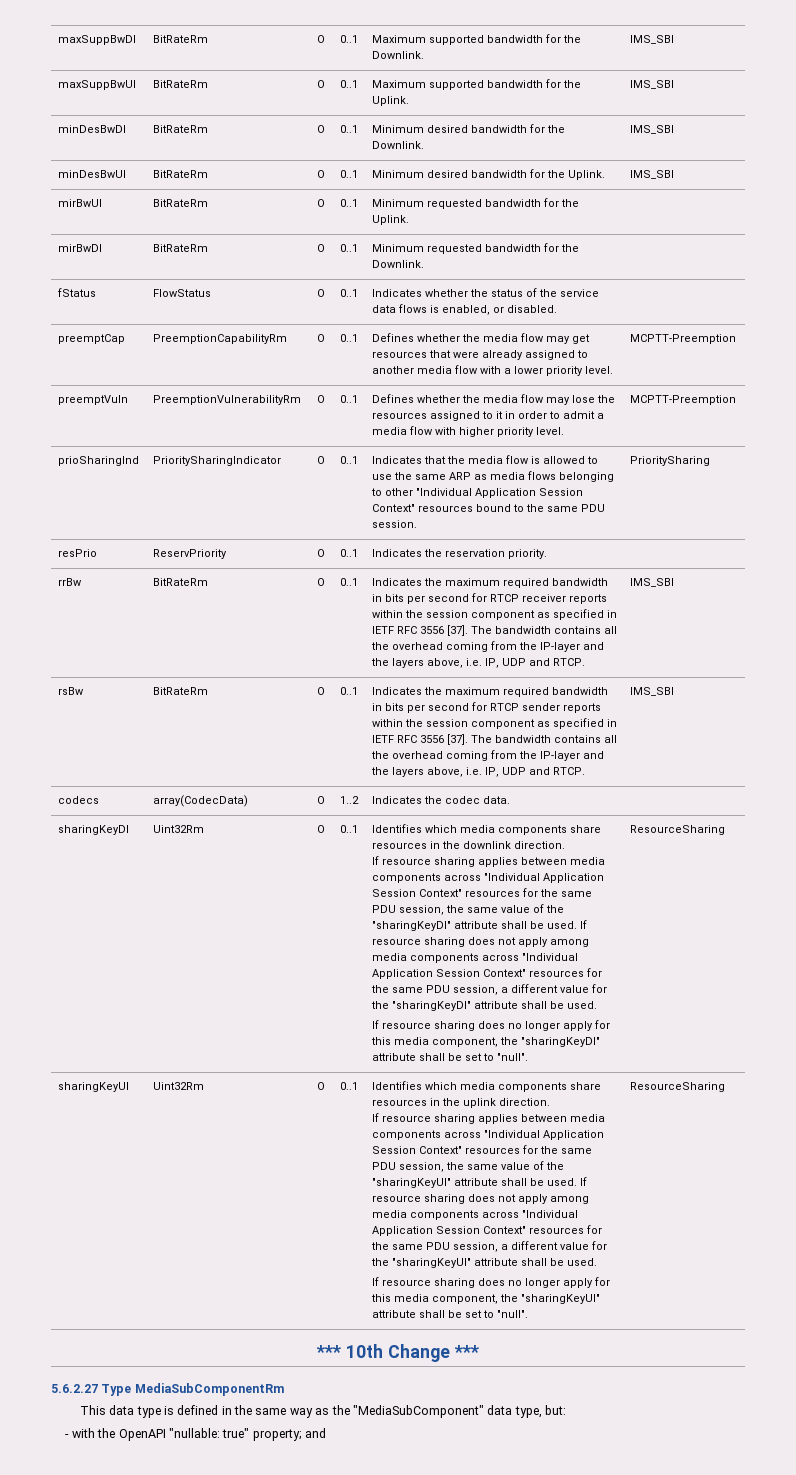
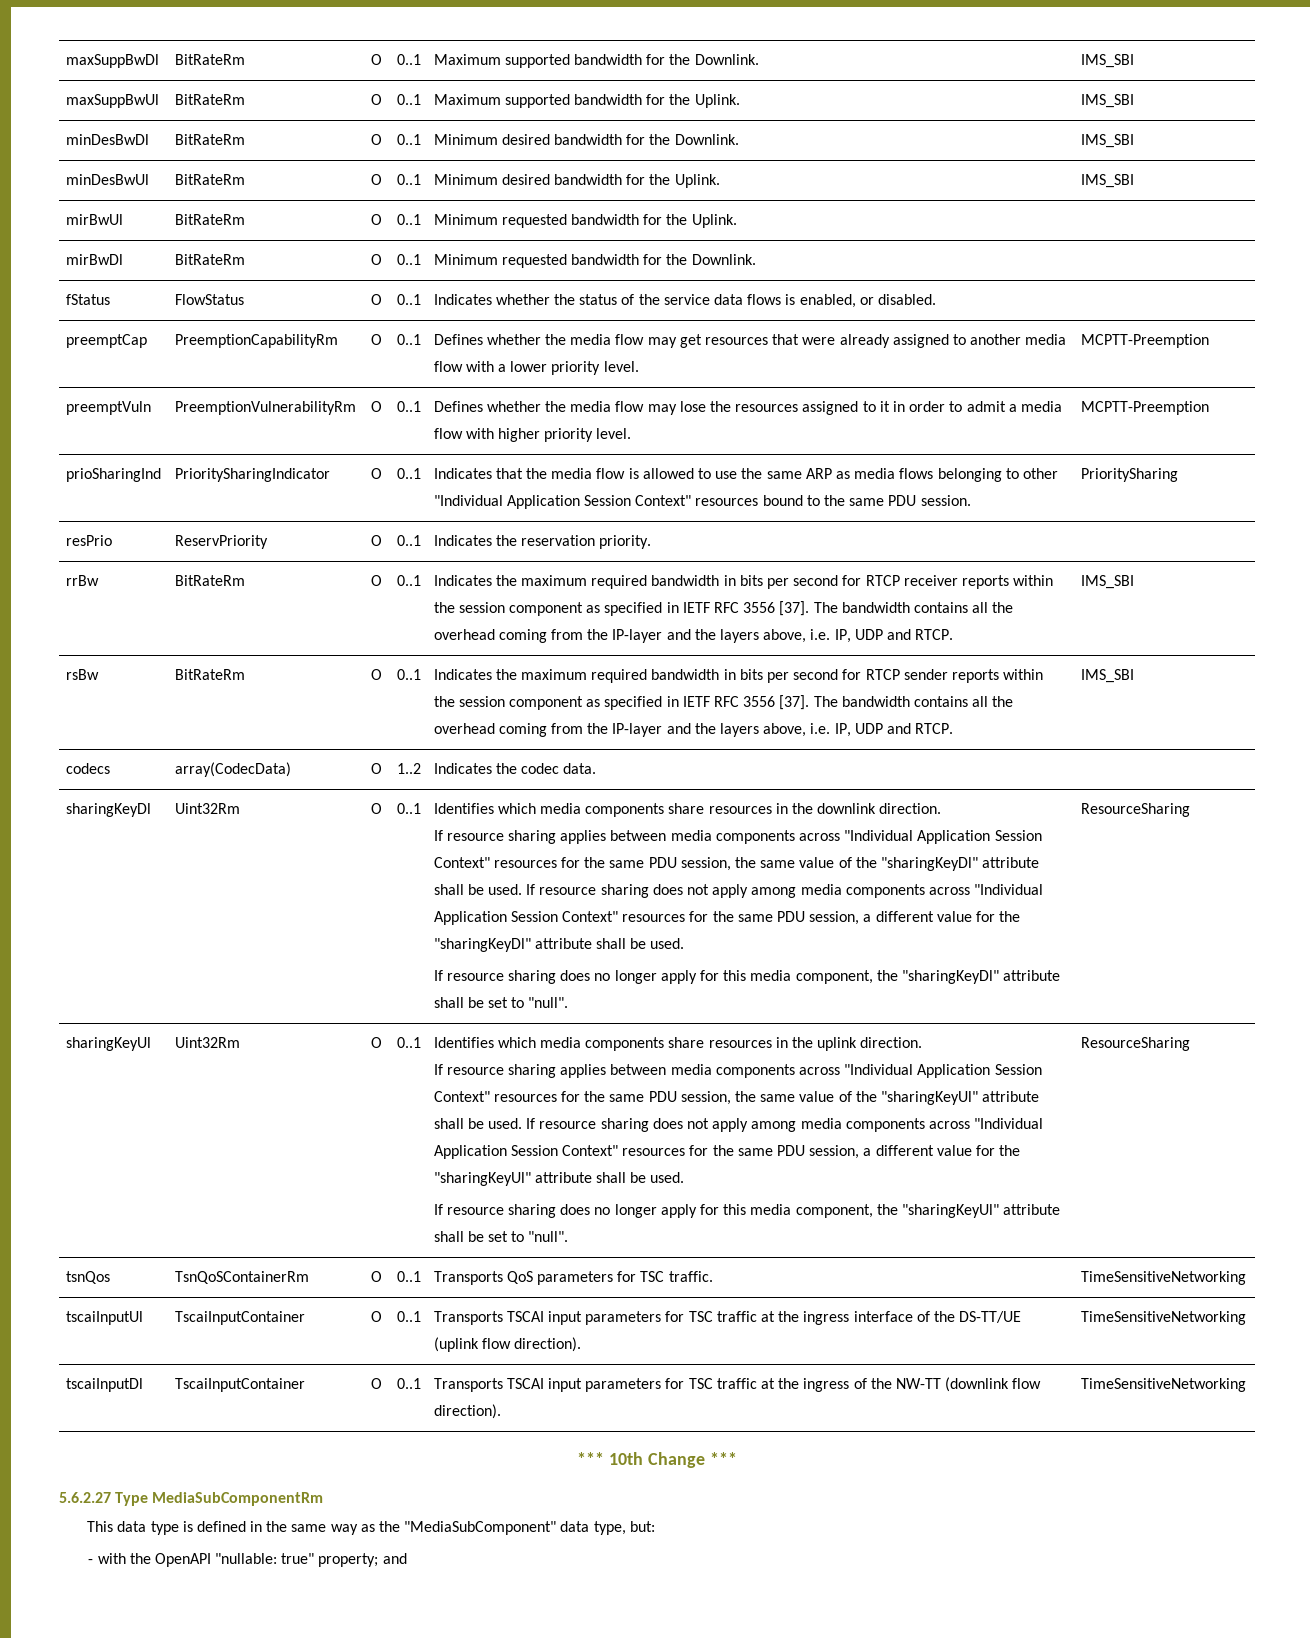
(725, 1087) none -> [65,1271,110,1284] [174,1271,309,1284] [371,1271,382,1282] [396,1271,421,1282] [433,1271,713,1285] [1080,1271,1246,1285] [65,1311,143,1325] [174,1311,305,1325] [371,1311,382,1322] [396,1311,421,1322] [433,1311,1022,1325] [433,1337,582,1352] [1080,1311,1246,1325] [65,1378,143,1392] [174,1378,305,1392] [371,1378,382,1389] [396,1378,421,1389] [433,1377,1042,1392] [433,1404,501,1419] [1080,1378,1246,1392] // tsnQos | TsnQoSContainerRm | O | 0..1 | Transports QoS parameters for TSC traffic. | TimeSensitiveNetworking // tscaiInputUl | TscaiInputContainer | O | 0..1 | Transports TSCAI input parameters for TSC traffic at the ingress interface of the DS-TT/UE (uplink flow direction). | TimeSensitiveNetworking // tscaiInputDl | TscaiInputContainer | O | 0..1 | Transports TSCAI input parameters for TSC traffic at the ingress of the NW-TT (downlink flow direction). | TimeSensitiveNetworking

